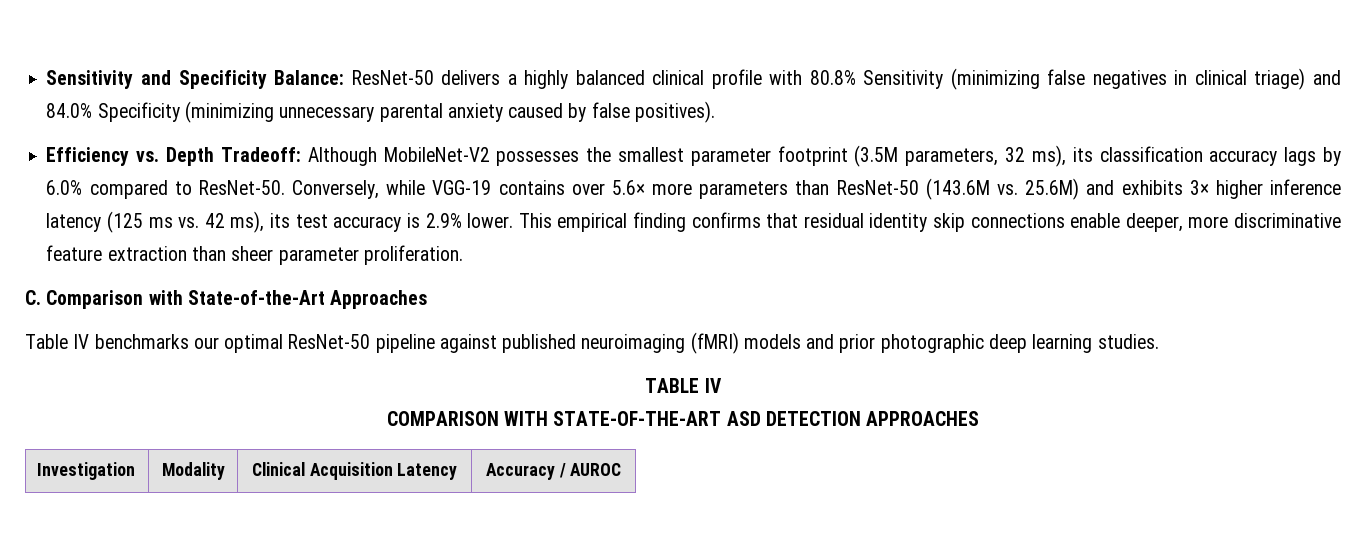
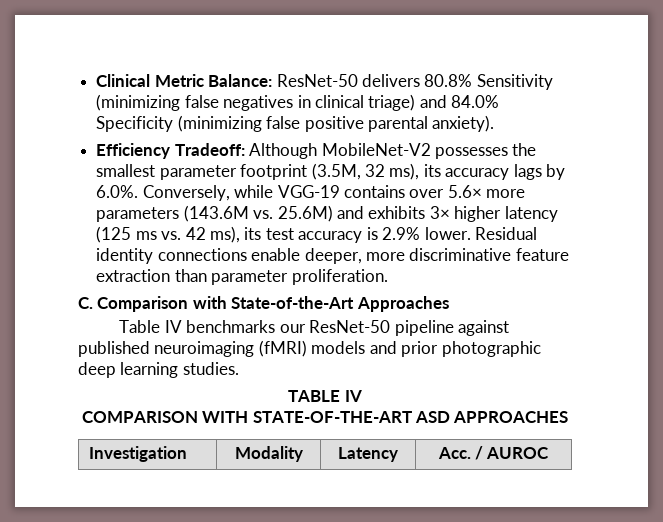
[46,69,803,89] Sensitivity and Specificity Balance: ResNet-50 delivers a highly balanced clinical profile with -> [96,74,420,87] Clinical Metric Balance: ResNet-50 delivers
[279,101,715,123] unnecessary parental anxiety caused by false positives). -> [266,115,495,132] false positive parental anxiety).
[136,147,215,166] vs. Depth -> (171, 151) none
[854,145,999,167] (3.5M parameters, -> [311,163,361,180] (3.5M,
[1099,146,1203,162] classification -> (441, 170) none
[46,180,285,199] 6.0% compared to ResNet-50. -> [96,185,139,198] 6.0%.
[795,180,919,195] than ResNet-50 -> (180, 214) none
[1270,179,1342,195] inference -> (502, 214) none
[518,212,965,232] This empirical finding confirms that residual identity skip -> [475,227,538,240] [96,248,154,264] Residual identity
[231,246,274,261] sheer -> (207, 275) none
[224,334,284,353] optimal -> (306, 328) none
[765,411,861,426] DETECTION -> (450, 417) none
[251,462,393,480] Clinical Acquisition -> (303, 454) none
[485,463,555,480] Accuracy -> [437,447,471,459] Acc.

